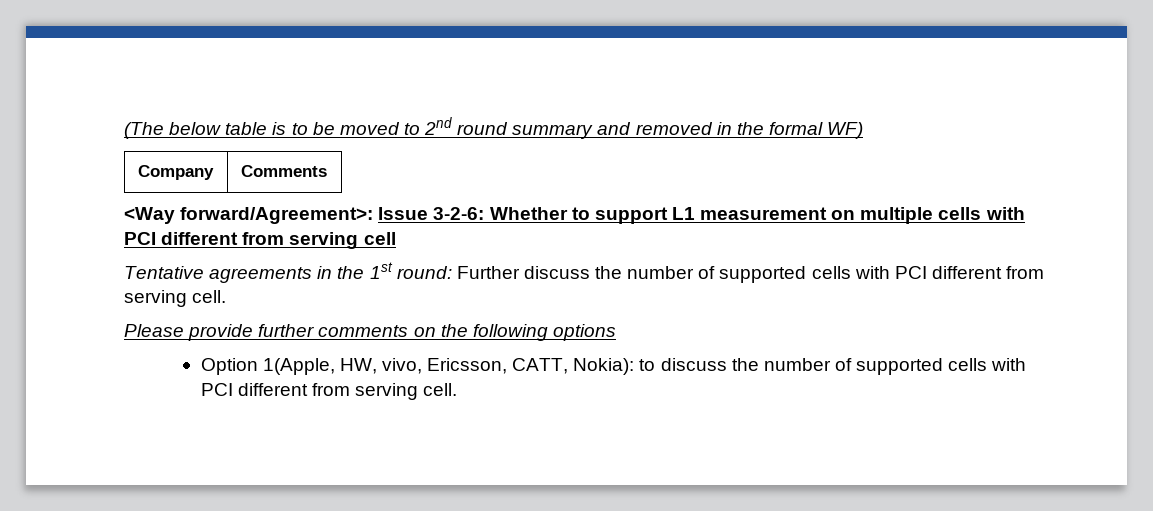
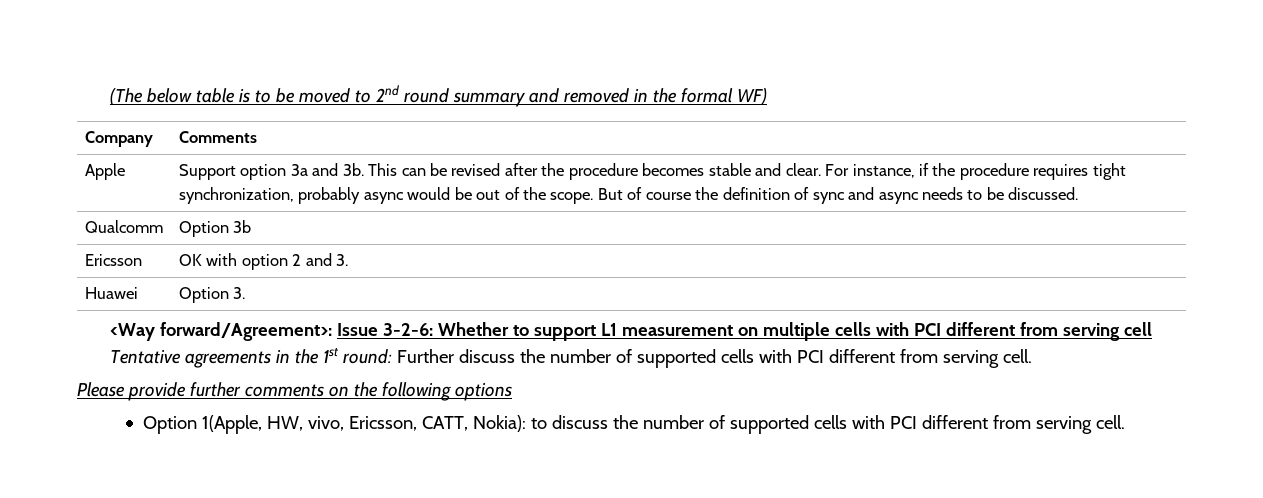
(327, 171) none -> [84,163,125,180] [178,163,1126,180] [178,187,1079,204] [84,220,163,233] [178,220,252,237] [84,254,142,266] [178,253,349,270] [84,287,138,299] [178,287,246,303] // Apple | Support option 3a and 3b. This can be revised after the procedure becomes stable and clear. For instance, if the procedure requires tight synchronization, probably async would be out of the scope. But of course the definition of sync and async needs to be discussed. // Qualcomm | Option 3b // Ericsson | OK with option 2 and 3. // Huawei | Option 3.

